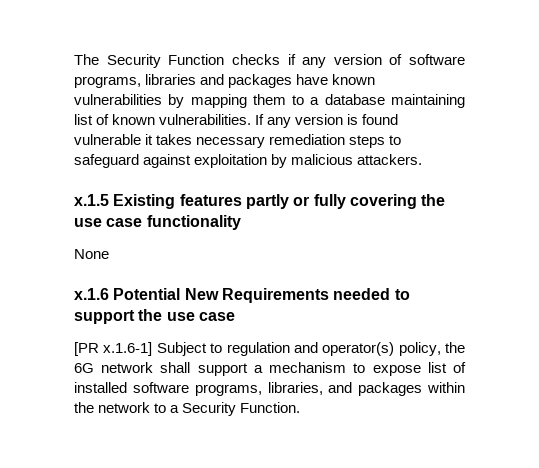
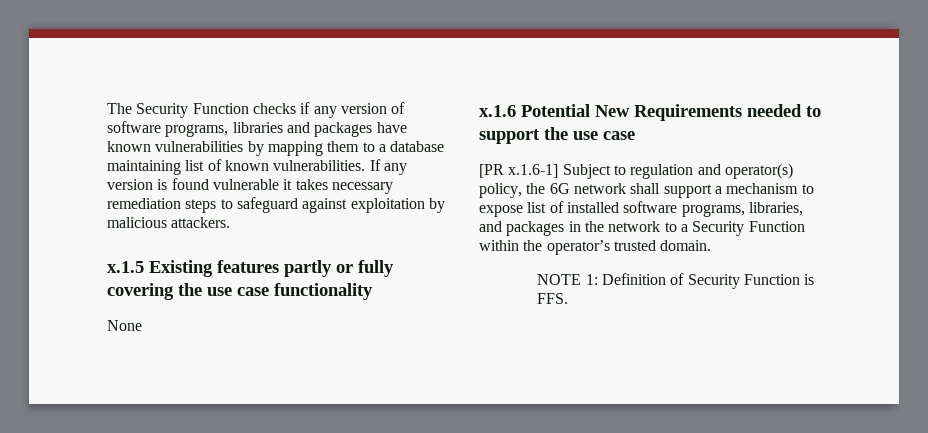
[427,382,465,393] within -> [568,221,581,232] in
[240,402,301,413] Function. -> [748,221,805,232] [479,240,712,255] [537,273,815,289] [537,293,569,304] Function within the operator’s trusted domain. // NOTE 1: Definition of Security Function is FFS.

